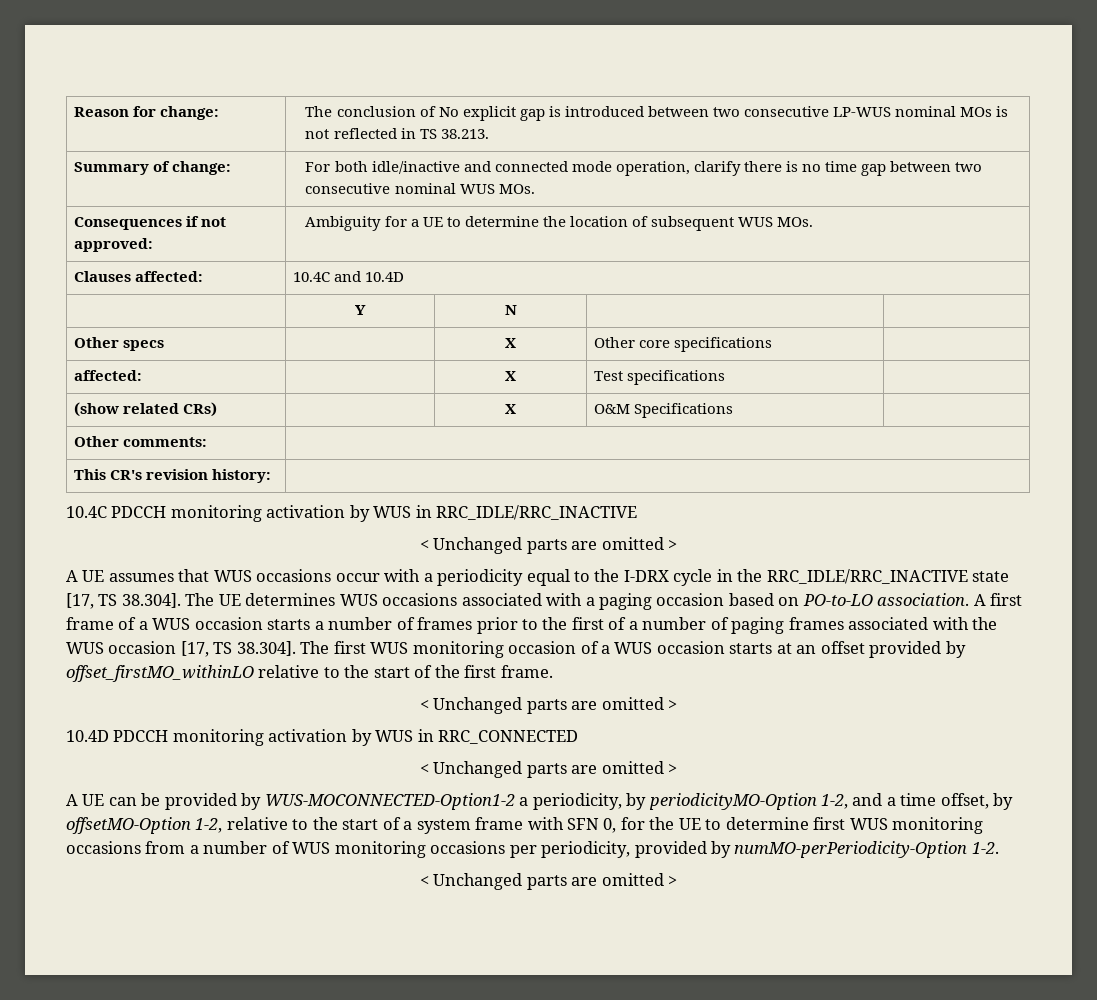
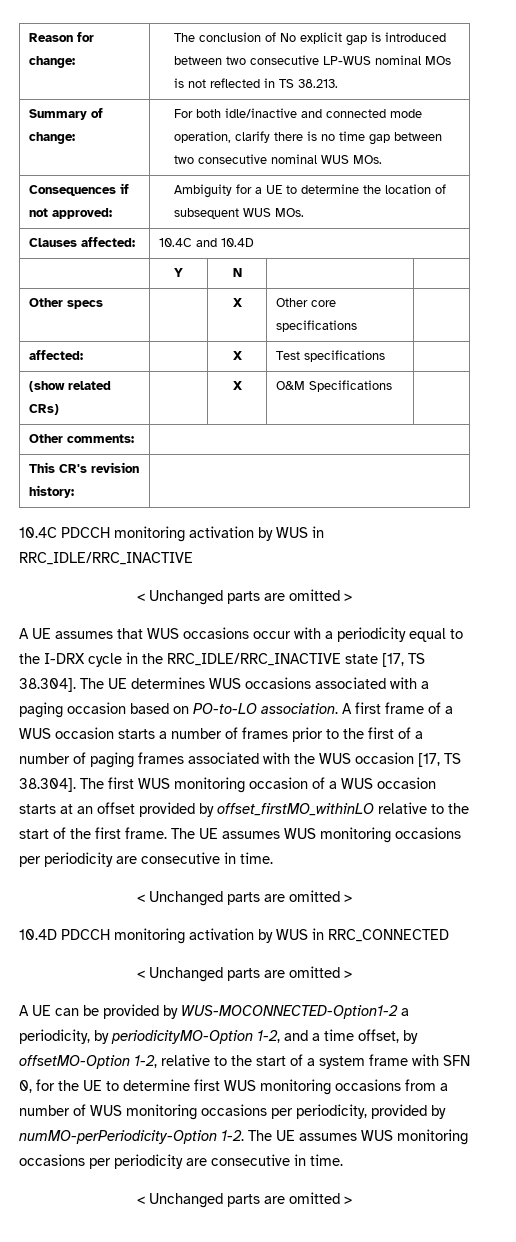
(553, 671) none -> [171,827,461,843] [19,852,273,867] The UE assumes WUS monitoring occasions per periodicity are consecutive in time.
(999, 848) none -> [248,1129,468,1145] [19,1154,343,1169] The UE assumes WUS monitoring occasions per periodicity are consecutive in time.

